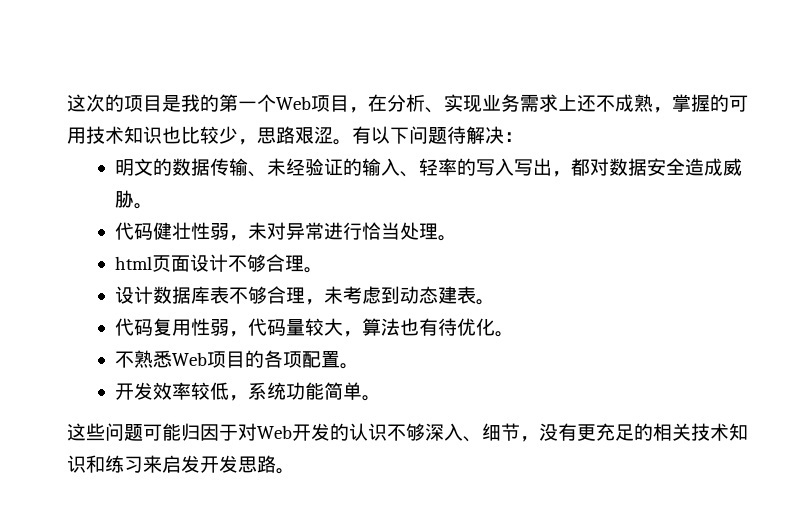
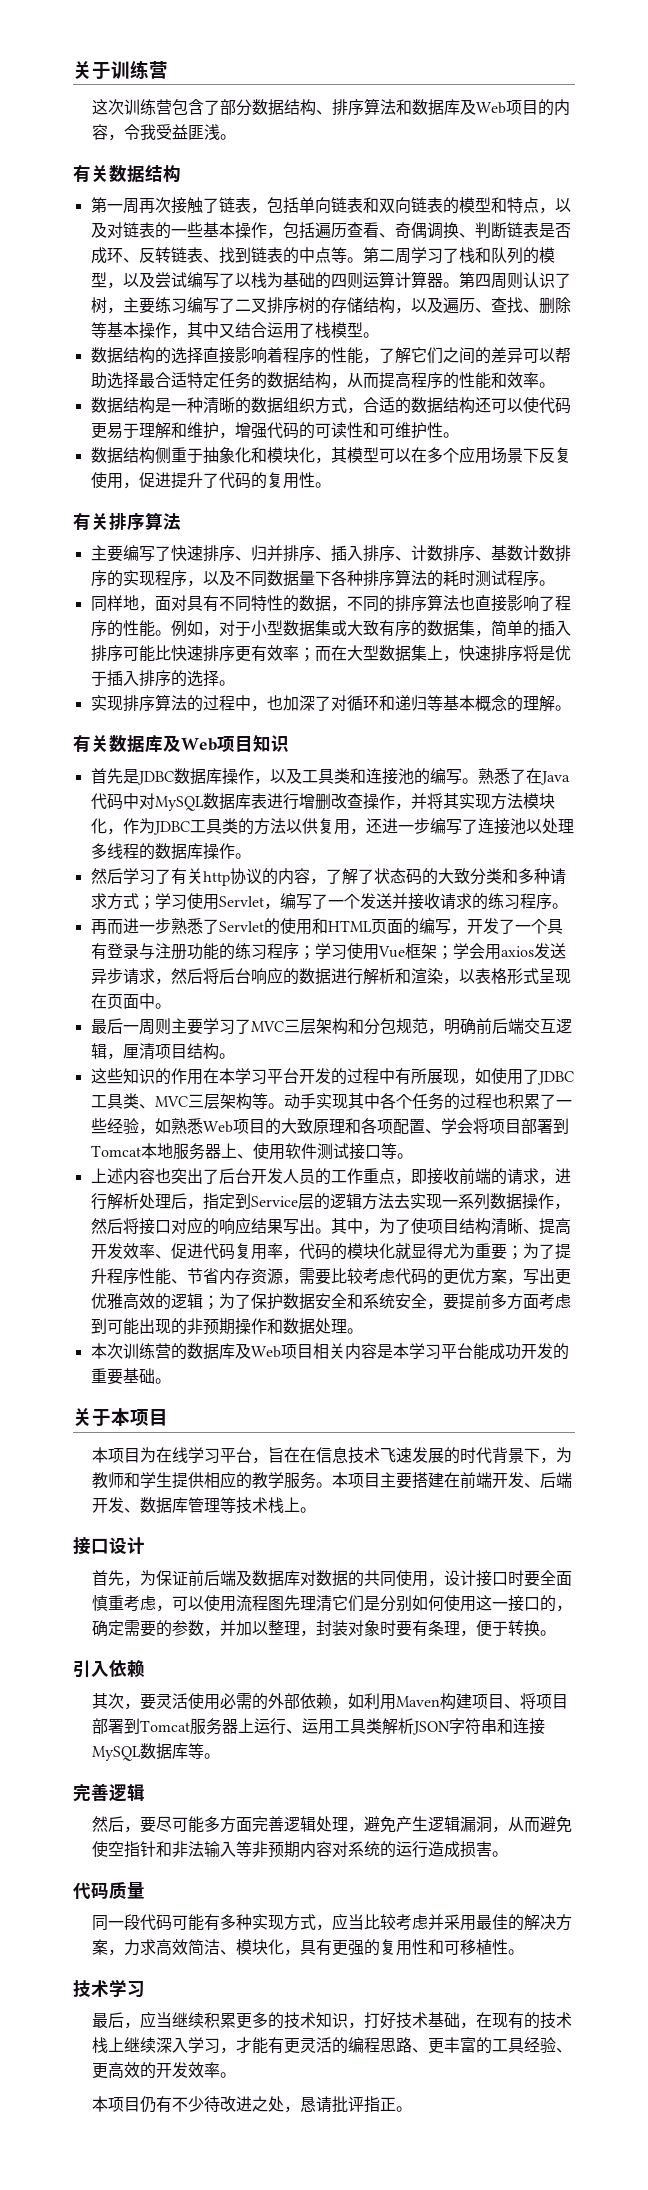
[66,94,748,113] [66,126,523,145] [115,158,743,177] [115,190,154,209] [115,222,458,241] [115,254,324,273] [115,286,496,305] [115,318,515,337] [115,350,360,369] [115,382,382,401] [66,423,748,442] [66,455,276,473] 这次的项目是我的第一个Web项目，在分析、实现业务需求上还不成熟，掌握的可用技术知识也比较少，思路艰涩。有以下问题待解决： // 明文的数据传输、未经验证的输入、轻率的写入写出，都对数据安全造成威胁。 // 代码健壮性弱，未对异常进行恰当处理。 // html页面设计不够合理。 // 设计数据库表不够合理，未考虑到动态建表。 // 代码复用性弱，代码量较大，算法也有待优化。 // 不熟悉Web项目的各项配置。 // 开发效率较低，系统功能简单。 // 这些问题可能归因于对Web开发的认识不够深入、细节，没有更充足的相关技术知识和练习来启发开发思路 -> [73,60,168,79] [91,98,570,116] [91,124,236,141] [73,164,181,183] [90,197,571,214] [90,222,571,239] [90,247,555,264] [90,271,571,289] [90,297,571,314] [90,322,379,339] [90,347,571,364] [90,372,555,389] [90,397,571,414] [90,422,459,439] [90,446,571,464] [90,472,331,489] [73,512,181,530] [90,545,571,562] [90,569,555,587] [90,594,571,612] [90,620,571,637] [90,645,571,662] [90,670,235,687] [90,694,571,712] [73,735,289,753] [90,768,570,785] [90,793,555,811] [90,818,574,835] [90,843,251,860] [90,868,566,886] [90,893,568,910] [90,918,563,935] [90,943,566,960] [90,967,571,985] [90,993,171,1009] [90,1018,572,1035] [90,1043,235,1060] [90,1068,574,1085] [90,1093,572,1110] [90,1118,569,1135] [90,1143,413,1160] [90,1168,571,1185] [90,1193,570,1210] [90,1217,571,1235] [90,1243,571,1260] [90,1268,571,1285] [90,1293,571,1310] [90,1318,363,1335] [90,1343,569,1360] [90,1368,171,1385] [73,1408,168,1426] [91,1447,572,1464] [91,1471,572,1489] [91,1497,316,1514] [73,1537,145,1555] [91,1570,572,1587] [91,1595,572,1612] [91,1620,556,1637] [73,1660,145,1678] [91,1693,568,1710] [91,1718,545,1735] [91,1743,220,1761] [73,1783,145,1802] [91,1816,572,1833] [91,1841,508,1858] [73,1881,145,1900] [91,1913,572,1931] [91,1939,524,1956] [73,1979,145,1997] [91,2011,572,2029] [91,2037,572,2054] [91,2062,236,2079] [91,2096,396,2113] 关于训练营 // 这次训练营包含了部分数据结构、排序算法和数据库及Web项目的内容，令我受益匪浅。 // 有关数据结构 // 第一周再次接触了链表，包括单向链表和双向链表的模型和特点，以及对链表的一些基本操作，包括遍历查看、奇偶调换、判断链表是否成环、反转链表、找到链表的中点等。第二周学习了栈和队列的模型，以及尝试编写了以栈为基础的四则运算计算器。第四周则认识了树，主要练习编写了二叉排序树的存储结构，以及遍历、查找、删除等基本操作，其中又结合运用了栈模型。 // 数据结构的选择直接影响着程序的性能，了解它们之间的差异可以帮助选择最合适特定任务的数据结构，从而提高程序的性能和效率。 // 数据结构是一种清晰的数据组织方式，合适的数据结构还可以使代码更易于理解和维护，增强代码的可读性和可维护性。 // 数据结构侧重于抽象化和模块化，其模型可以在多个应用场景下反复使用，促进提升了代码的复用性。 // 有关排序算法 // 主要编写了快速排序、归并排序、插入排序、计数排序、基数计数排序的实现程序，以及不同数据量下各种排序算法的耗时测试程序。 // 同样地，面对具有不同特性的数据，不同的排序算法也直接影响了程序的性能。例如，对于小型数据集或大致有序的数据集，简单的插入排序可能比快速排序更有效率；而在大型数据集上，快速排序将是优于插入排序的选择。 // 实现排序算法的过程中，也加深了对循环和递归等基本概念的理解。 // 有关数据库及Web项目知识 // 首先是JDBC数据库操作，以及工具类和连接池的编写。熟悉了在Java代码中对MySQL数据库表进行增删改查操作，并将其实现方法模块化，作为JDBC工具类的方法以供复用，还进一步编写了连接池以处理多线程的数据库操作。 // 然后学习了有关http协议的内容，了解了状态码的大致分类和多种请求方式；学习使用Servlet，编写了一个发送并接收请求的练习程序。 // 再而进一步熟悉了Servlet的使用和HTML页面的编写，开发了一个具有登录与注册功能的练习程序；学习使用Vue框架；学会用axios发送异步请求，然后将后台响应的数据进行解析和渲染，以表格形式呈现在页面中。 // 最后一周则主要学习了MVC三层架构和分包规范，明确前后端交互逻辑，厘清项目结构。 // 这些知识的作用在本学习平台开发的过程中有所展现，如使用了JDBC工具类、MVC三层架构等。动手实现其中各个任务的过程也积累了一些经验，如熟悉Web项目的大致原理和各项配置、学会将项目部署到Tomcat本地服务器上、使用软件测试接口等。 // 上述内容也突出了后台开发人员的工作重点，即接收前端的请求，进行解析处理后，指定到Service层的逻辑方法去实现一系列数据操作，然后将接口对应的响应结果写出。其中，为了使项目结构清晰、提高开发效率、促进代码复用率，代码的模块化就显得尤为重要；为了提升程序性能、节省内存资源，需要比较考虑代码的更优方案，写出更优雅高效的逻辑；为了保护数据安全和系统安全，要提前多方面考虑到可能出现的非预期操作和数据处理。 // 本次训练营的数据库及Web项目相关内容是本学习平台能成功开发的重要基础。 // 关于本项目 // 本项目为在线学习平台，旨在在信息技术飞速发展的时代背景下，为教师和学生提供相应的教学服务。本项目主要搭建在前端开发、后端开发、数据库管理等技术栈上。 // 接口设计 // 首先，为保证前后端及数据库对数据的共同使用，设计接口时要全面慎重考虑，可以使用流程图先理清它们是分别如何使用这一接口的，确定需要的参数，并加以整理，封装对象时要有条理，便于转换。 // 引入依赖 // 其次，要灵活使用必需的外部依赖，如利用Maven构建项目、将项目部署到Tomcat服务器上运行、运用工具类解析JSON字符串和连接MySQL数据库等。 // 完善逻辑 // 然后，要尽可能多方面完善逻辑处理，避免产生逻辑漏洞，从而避免使空指针和非法输入等非预期内容对系统的运行造成损害。 // 代码质量 // 同一段代码可能有多种实现方式，应当比较考虑并采用最佳的解决方案，力求高效简洁、模块化，具有更强的复用性和可移植性。 // 技术学习 // 最后，应当继续积累更多的技术知识，打好技术基础，在现有的技术栈上继续深入学习，才能有更灵活的编程思路、更丰富的工具经验、更高效的开发效率。 // 本项目仍有不少待改进之处，恳请批评指正

